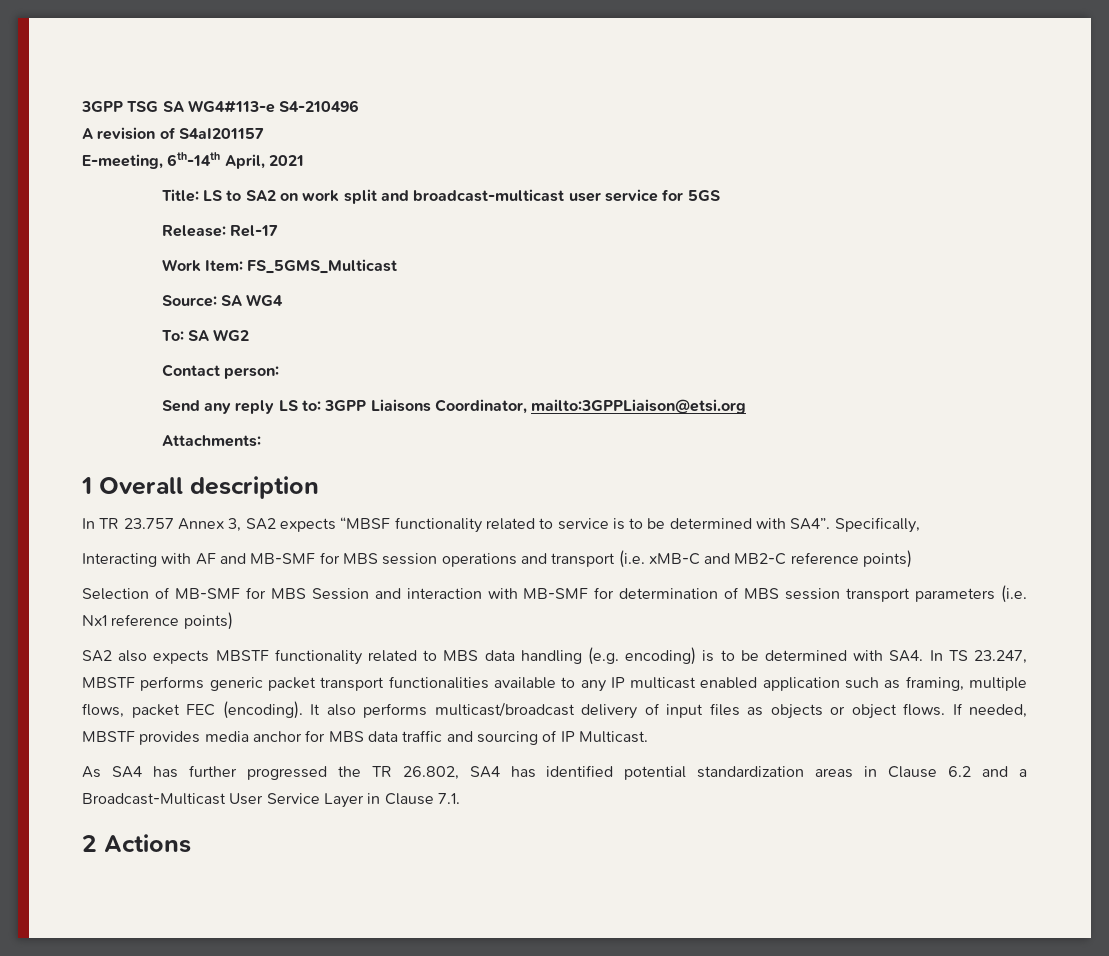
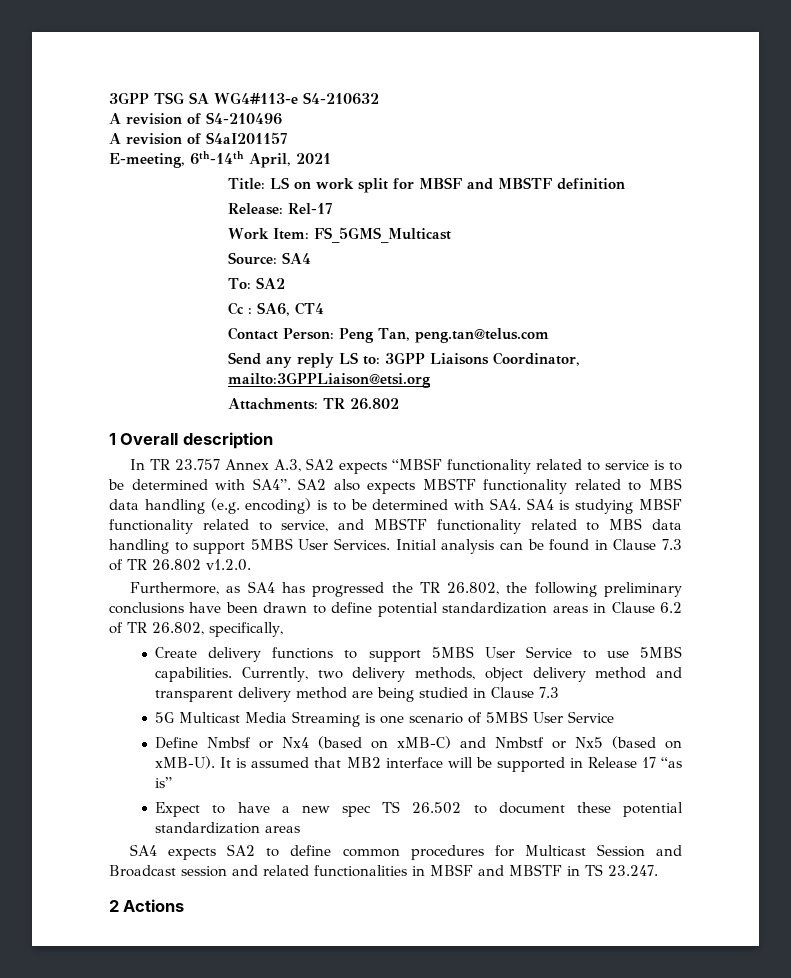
(275, 106) none -> [303,92,379,105] [109,113,201,125] S4-210632 // A revision of
[226,190,276,201] to SA2 -> (289, 183) none
[381,189,720,202] and broadcast-multicast user service for 5GS -> [392,177,625,190] for MBSF and MBSTF definition
[221,294,284,306] SA WG4 -> [281,252,311,264] SA4
[188,329,250,341] [161,364,280,379] SA WG2 // Contact person: -> [255,277,285,289] [227,302,324,316] [227,327,549,343] SA2 // Cc : SA6, CT4 // Contact Person: Peng Tan, peng.tan@telus.com
(261, 441) none -> [322,398,399,410] TR 26.802
[228,518,242,532] 3, -> [273,459,301,472] A.3,
[834,517,920,533] [82,550,913,568] [82,585,1028,603] [82,612,233,630] Specifically, // Interacting with AF and MB-SMF for MBS session operations and transport (i.e. xMB-C and MB2-C reference points) // Selection of MB-SMF for MBS Session and interaction with MB-SMF for determination of MBS session transport parameters (i.e. Nx1 reference points) // -> (291, 484) none
[929,650,1028,664] [82,676,1027,692] [82,701,1027,719] [82,730,648,745] [82,765,237,778] In TS 23.247, MBSTF performs generic packet transport functionalities available to any IP multicast enabled application such as framing, multiple flows, packet FEC (encoding). It also performs multicast/broadcast delivery of input files as objects or object flows. If needed, MBSTF provides media anchor for MBS data traffic and sourcing of IP Multicast. // As SA4 has further -> [526,498,682,514] [109,518,682,534] [109,538,683,554] [109,559,251,571] [129,581,305,595] SA4 is studying MBSF functionality related to service, and MBSTF functionality related to MBS data handling to support 5MBS User Services. Initial analysis can be found in Clause 7.3 of TR 26.802 v1.2.0. // Furthermore, as SA4 has
[469,765,614,778] SA4 has identified -> [506,582,682,597] [109,602,373,614] the following preliminary conclusions have been drawn to define
[982,766,1028,777] [82,793,460,808] and a Broadcast-Multicast User Service Layer in Clause 7.1. -> [109,622,283,637] [155,646,682,662] [155,667,682,682] [155,687,560,702] [155,711,615,727] [155,736,683,749] [155,756,683,772] [155,777,173,788] [155,801,684,817] [155,822,301,834] [129,844,682,860] [109,864,658,877] of TR 26.802, specifically, // Create delivery functions to support 5MBS User Service to use 5MBS capabilities. Currently, two delivery methods, object delivery method and transparent delivery method are being studied in Clause 7.3 // 5G Multicast Media Streaming is one scenario of 5MBS User Service // Define Nmbsf or Nx4 (based on xMB-C) and Nmbstf or Nx5 (based on xMB-U). It is assumed that MB2 interface will be supported in Release 17 “as is” // Expect to have a new spec TS 26.502 to document these potential standardization areas // SA4 expects SA2 to define common procedures for Multicast Session and Broadcast session and related functionalities in MBSF and MBSTF in TS 23.247.

